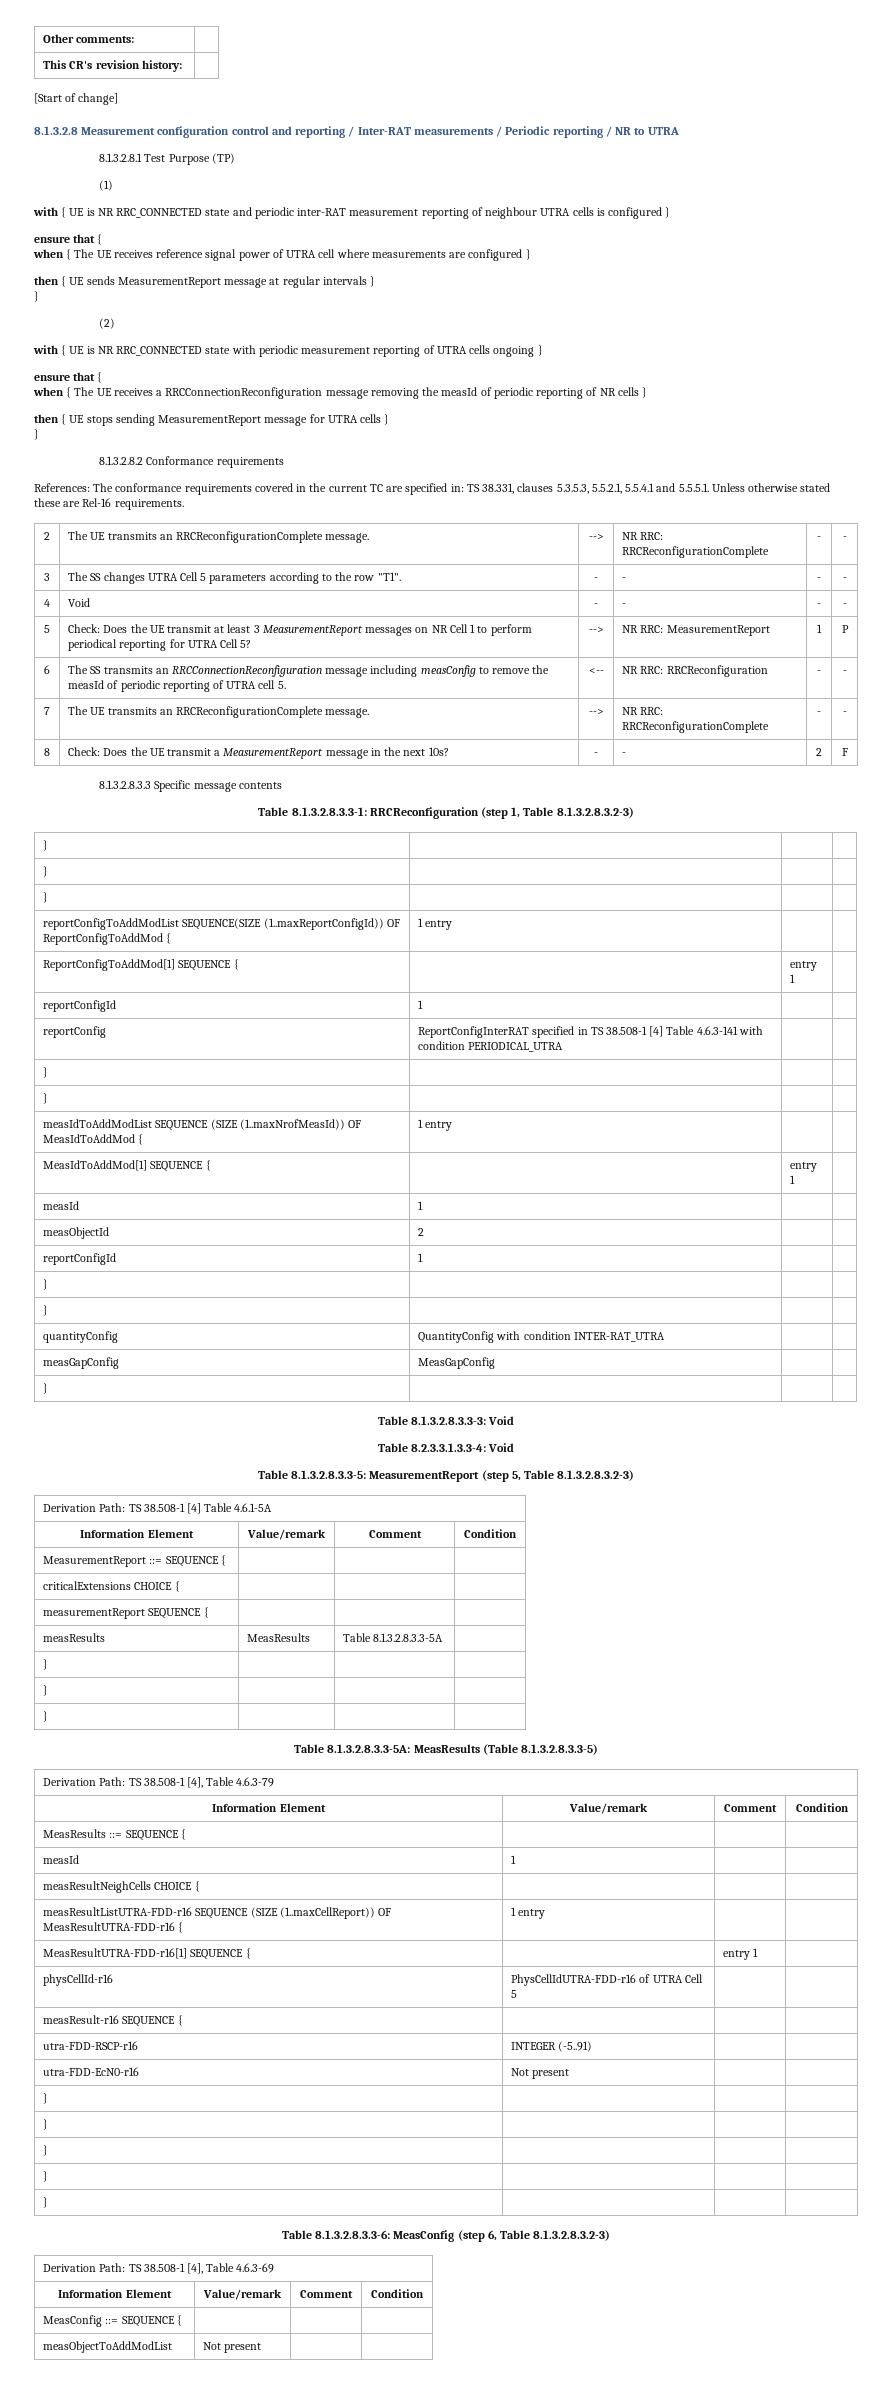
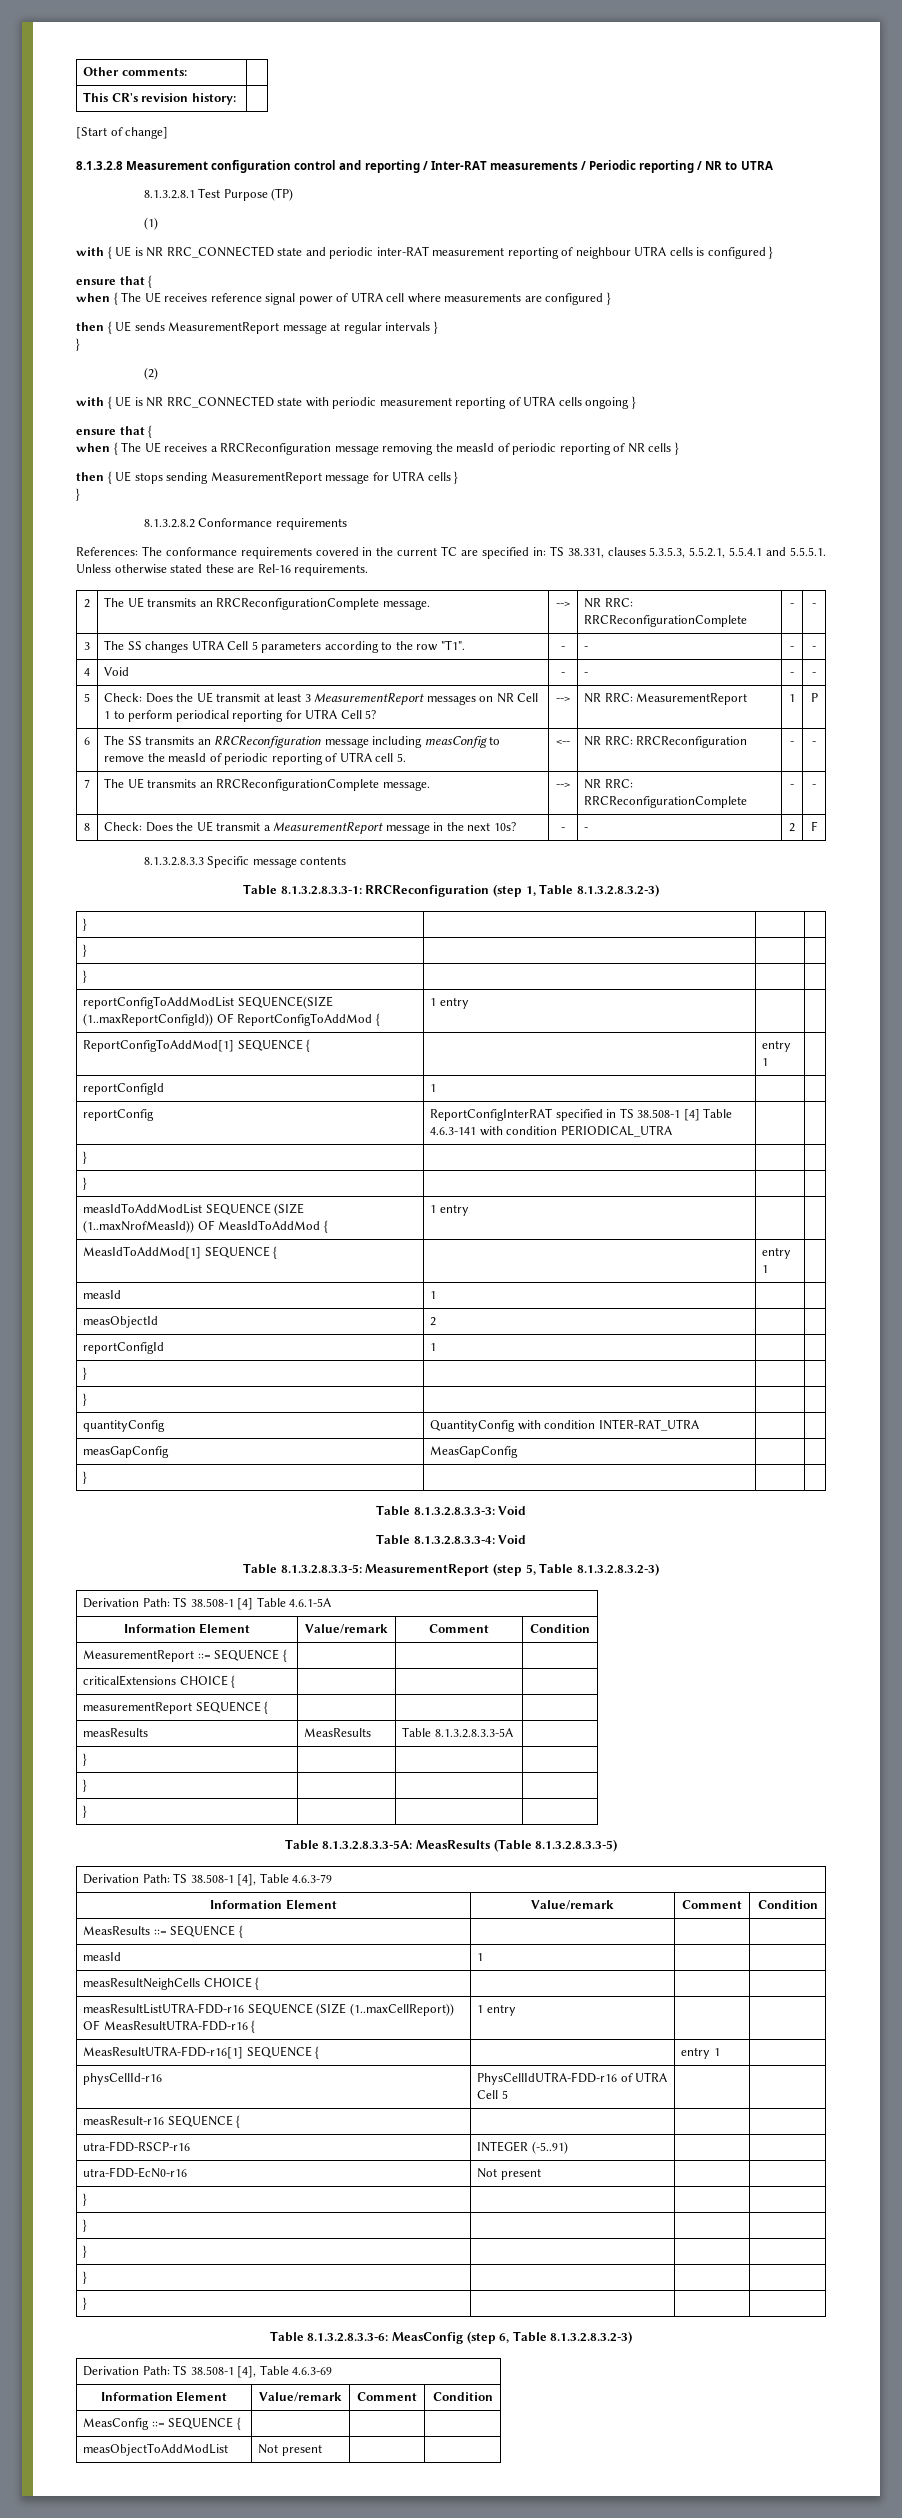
[165,387,323,399] RRCConnectionReconfiguration -> [220,443,332,455] RRCReconfiguration
[172,665,323,677] RRCConnectionReconfiguration -> [214,736,322,748] RRCReconfiguration
[411,1443,486,1452] 8.2.3.3.1.3.3-4: -> [413,1536,495,1545] 8.1.3.2.8.3.3-4:

